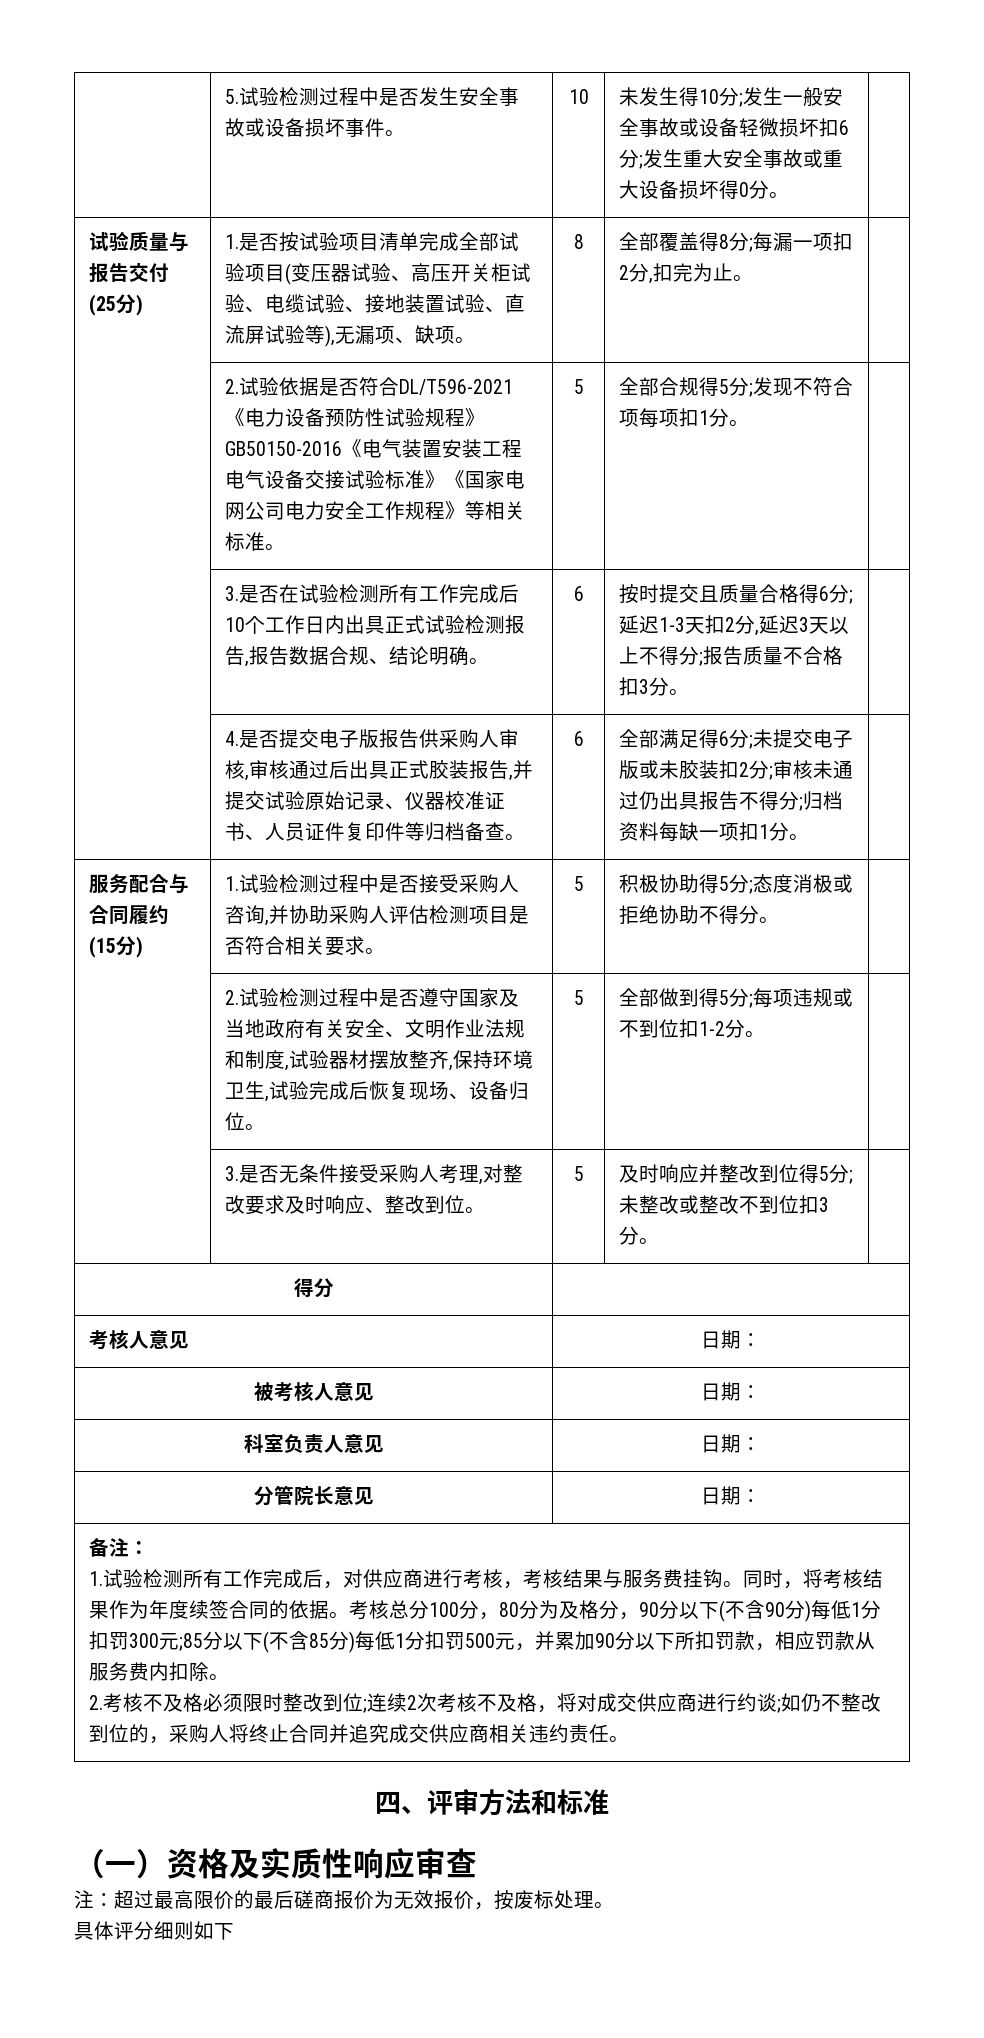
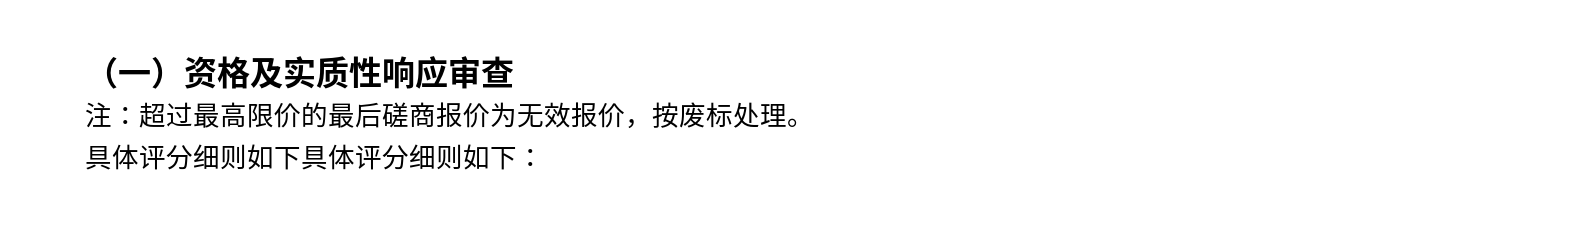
[225,87,520,106] [225,118,406,137] [568,89,589,104] [619,87,844,107] [619,118,850,137] [619,149,844,169] [619,180,790,199] [89,231,190,252] [89,263,170,283] [89,294,144,316] [225,232,520,252] [225,263,532,285] [225,294,526,313] [225,325,476,347] [573,234,584,249] [619,232,854,252] [619,263,754,284] [225,377,514,396] [225,408,486,427] [225,439,523,458] [225,470,526,490] [225,501,526,520] [225,532,286,551] [573,379,584,394] [619,377,854,397] [619,408,750,428] [225,584,520,603] [225,615,526,634] [225,646,490,667] [573,586,584,601] [619,584,854,604] [619,615,850,636] [619,646,844,666] [619,677,690,696] [225,729,520,748] [225,760,534,781] [225,791,506,810] [225,822,526,841] [573,731,584,746] [619,729,854,749] [619,760,854,780] [619,791,844,811] [619,822,810,842] [89,874,190,894] [89,905,170,925] [89,936,144,958] [225,874,520,893] [225,905,530,926] [225,936,386,956] [573,876,584,891] [619,874,854,894] [619,905,780,925] [225,988,520,1008] [225,1019,526,1039] [225,1050,534,1071] [225,1081,530,1102] [225,1112,266,1131] [573,990,584,1005] [619,988,854,1008] [619,1019,766,1038] [225,1164,524,1185] [225,1195,486,1215] [573,1166,584,1181] [619,1164,854,1184] [619,1195,830,1214] [619,1226,660,1245] [293,1278,334,1298] [89,1330,190,1350] [701,1330,761,1349] [253,1382,374,1402] [701,1382,761,1401] [243,1434,384,1454] [701,1434,761,1453] [253,1485,374,1506] [701,1486,761,1505] [89,1538,150,1557] [89,1569,884,1589] [89,1600,882,1622] [89,1631,876,1653] [89,1662,230,1681] [89,1693,882,1713] [89,1724,630,1744] [375,1789,609,1816] | 5.试验检测过程中是否发生安全事故或设备损坏事件。 | 10 | 未发生得10分;发生一般安全事故或设备轻微损坏扣6分;发生重大安全事故或重大设备损坏得0分。 | // 试验质量与报告交付(25分) | 1.是否按试验项目清单完成全部试验项目(变压器试验、高压开关柜试验、电缆试验、接地装置试验、直流屏试验等),无漏项、缺项。 | 8 | 全部覆盖得8分;每漏一项扣2分,扣完为止。 | // | 2.试验依据是否符合DL/T596-2021《电力设备预防性试验规程》GB50150-2016《电气装置安装工程电气设备交接试验标准》《国家电网公司电力安全工作规程》等相关标准。 | 5 | 全部合规得5分;发现不符合项每项扣1分。 | // | 3.是否在试验检测所有工作完成后10个工作日内出具正式试验检测报告,报告数据合规、结论明确。 | 6 | 按时提交且质量合格得6分;延迟1-3天扣2分,延迟3天以上不得分;报告质量不合格扣3分。 | // | 4.是否提交电子版报告供采购人审核,审核通过后出具正式胶装报告,并提交试验原始记录、仪器校准证书、人员证件复印件等归档备查。 | 6 | 全部满足得6分;未提交电子版或未胶装扣2分;审核未通过仍出具报告不得分;归档资料每缺一项扣1分。 | // 服务配合与合同履约(15分) | 1.试验检测过程中是否接受采购人咨询,并协助采购人评估检测项目是否符合相关要求。 | 5 | 积极协助得5分;态度消极或拒绝协助不得分。 | // | 2.试验检测过程中是否遵守国家及当地政府有关安全、文明作业法规和制度,试验器材摆放整齐,保持环境卫生,试验完成后恢复现场、设备归位。 | 5 | 全部做到得5分;每项违规或不到位扣1-2分。 | // | 3.是否无条件接受采购人考理,对整改要求及时响应、整改到位。 | 5 | 及时响应并整改到位得5分;未整改或整改不到位扣3分。 | // 得分 | // 考核人意见 | 日期： // 被考核人意见 | 日期： // 科室负责人意见 | 日期： // 分管院长意见 | 日期： // 备注： // 1.试验检测所有工作完成后，对供应商进行考核，考核结果与服务费挂钩。同时，将考核结果作为年度续签合同的依据。考核总分100分，80分为及格分，90分以下(不含90分)每低1分扣罚300元;85分以下(不含85分)每低1分扣罚500元，并累加90分以下所扣罚款，相应罚款从服务费内扣除。 // 2.考核不及格必须限时整改到位;连续2次考核不及格，将对成交供应商进行约谈;如仍不整改到位的，采购人将终止合同并追究成交供应商相关违约责任。 // 四、评审方法和标准 // -> (85, 73) none
(234, 1931) none -> [301,144,544,170] 具体评分细则如下：

